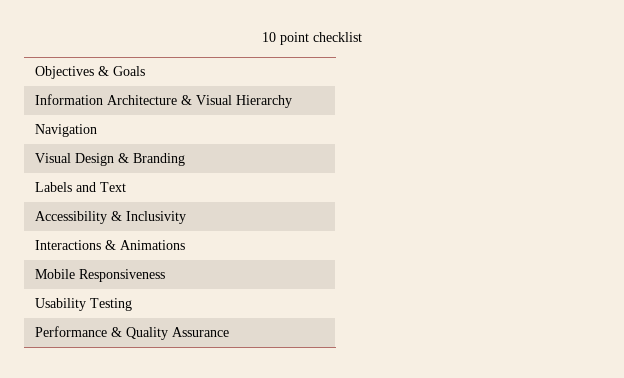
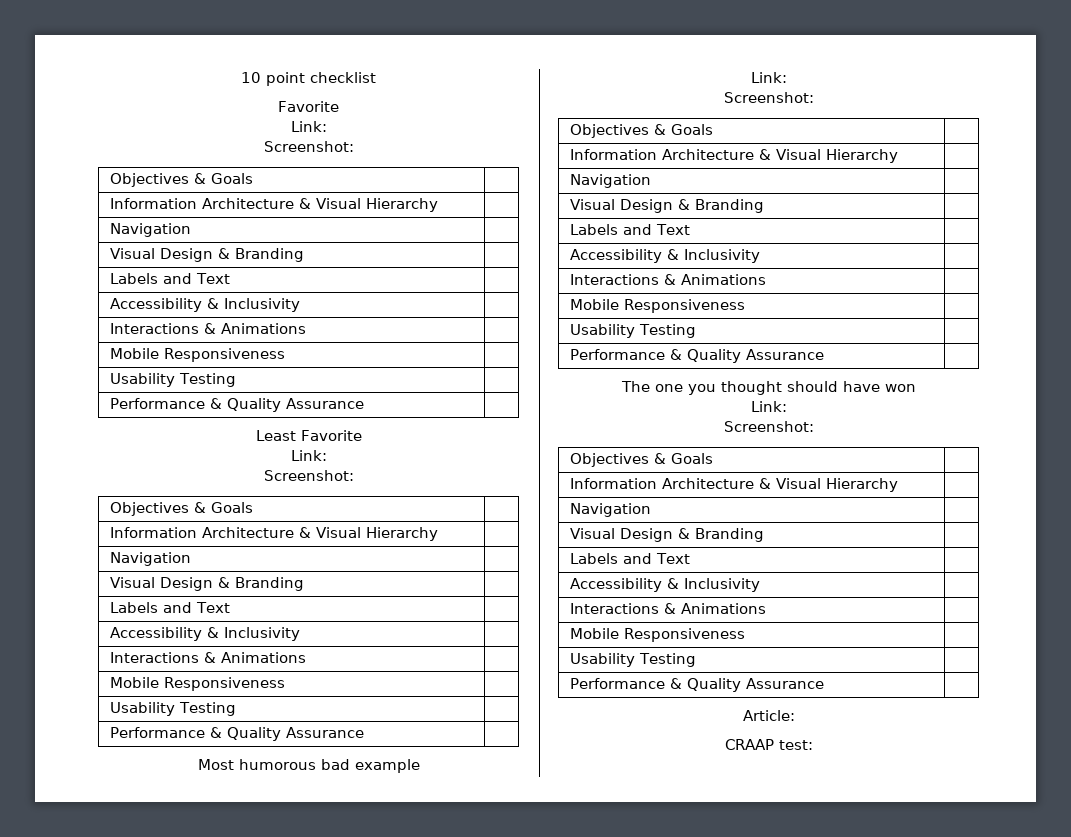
(362, 37) none -> [278,101,340,112] [290,121,327,132] [263,141,354,152] // Favorite // Link: // Screenshot:
(229, 332) none -> [255,430,362,441] [290,450,327,461] [263,470,354,481] [109,502,253,516] [109,527,438,541] [109,552,191,566] [109,577,304,591] [109,602,230,613] [109,627,300,641] [109,652,306,663] [109,677,285,691] [109,702,236,716] [109,727,364,741] [197,759,420,773] [750,72,787,83] [723,92,814,103] [569,124,713,138] [569,149,898,163] [569,174,651,188] [569,199,764,213] [569,224,690,235] [569,249,760,263] [569,274,766,285] [569,299,745,313] [569,324,696,338] [569,349,824,363] [620,381,916,395] [750,401,787,412] [723,421,814,432] [569,453,713,467] [569,478,898,492] [569,503,651,517] [569,528,764,542] [569,553,690,564] [569,578,760,592] [569,603,766,614] [569,628,745,642] [569,653,696,667] [569,678,824,692] [742,710,795,721] [724,739,813,750] // Least Favorite // Link: // Screenshot: // Objectives & Goals | // Information Architecture & Visual Hierarchy | // Navigation | // Visual Design & Branding | // Labels and Text | // Accessibility & Inclusivity | // Interactions & Animations | // Mobile Responsiveness | // Usability Testing | // Performance & Quality Assurance | // Most humorous bad example // Link: // Screenshot: // Objectives & Goals | // Information Architecture & Visual Hierarchy | // Navigation | // Visual Design & Branding | // Labels and Text | // Accessibility & Inclusivity | // Interactions & Animations | // Mobile Responsiveness | // Usability Testing | // Performance & Quality Assurance | // The one you thought should have won // Link: // Screenshot: // Objectives & Goals | // Information Architecture & Visual Hierarchy | // Navigation | // Visual Design & Branding | // Labels and Text | // Accessibility & Inclusivity | // Interactions & Animations | // Mobile Responsiveness | // Usability Testing | // Performance & Quality Assurance | // Article: // CRAAP test:

